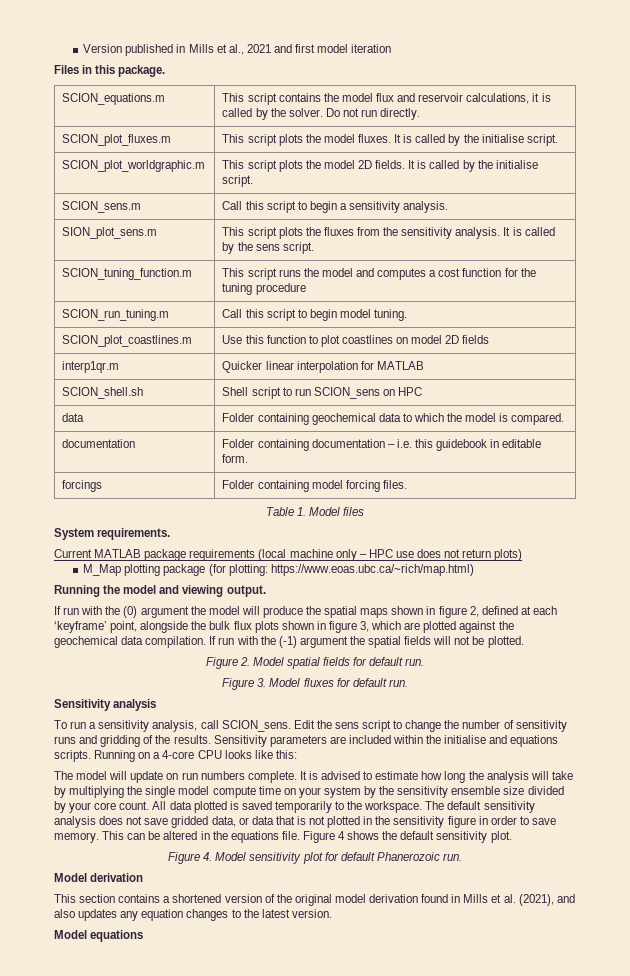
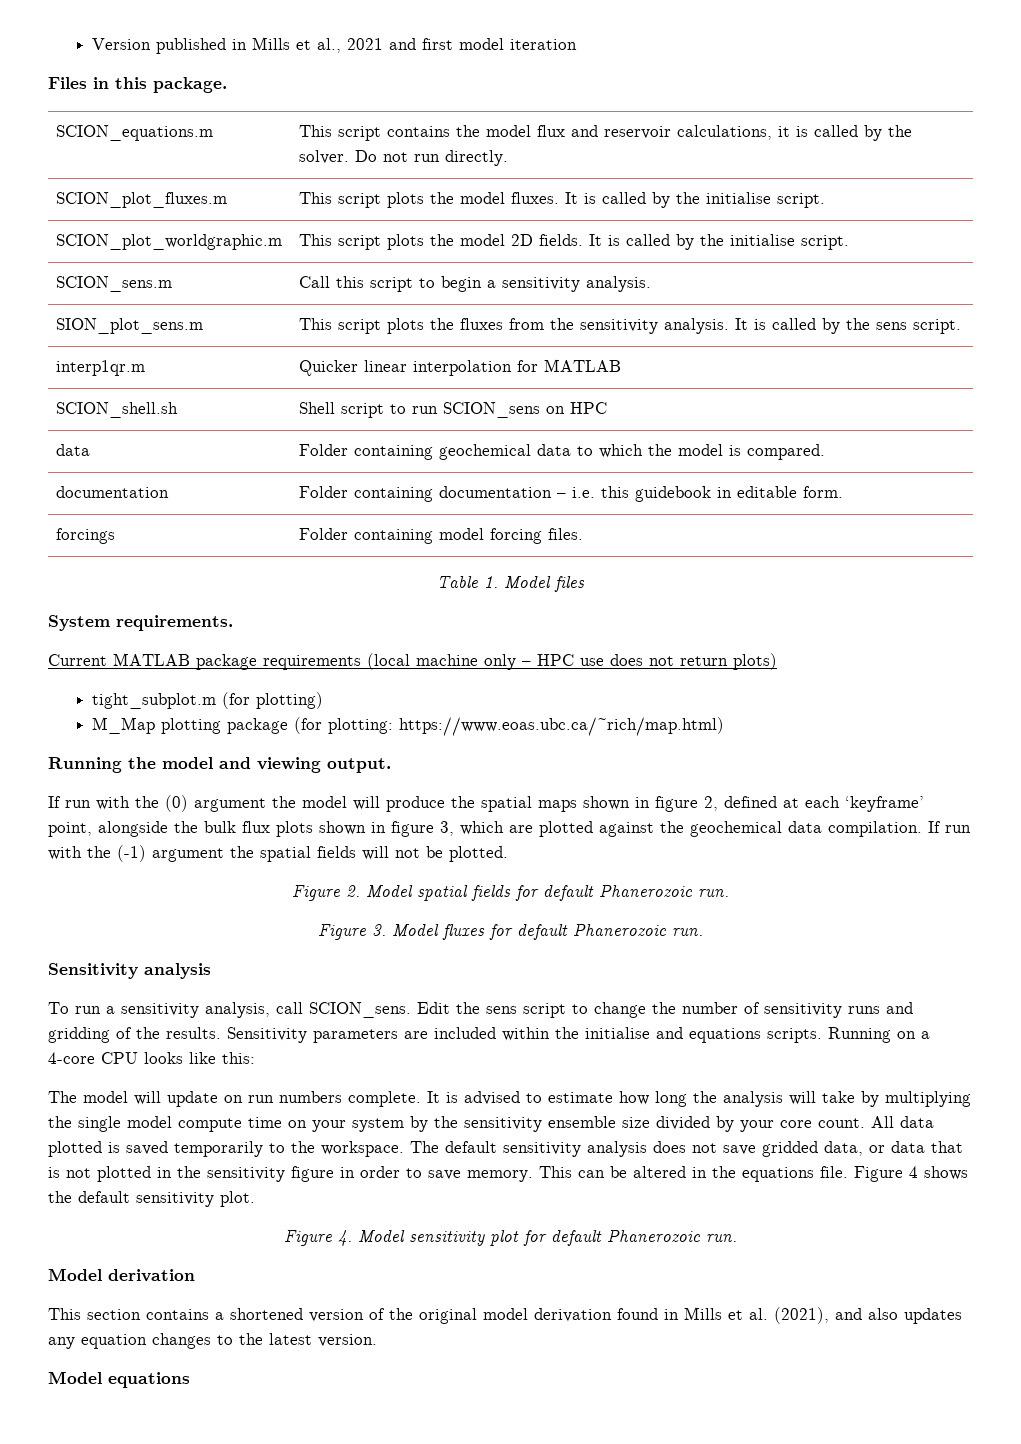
[62,268,193,280] [222,268,536,280] [222,283,306,295] [62,309,170,321] [222,309,408,321] [62,335,193,347] [222,335,490,347] // SCION_tuning_function.m | This script runs the model and computes a cost function for the tuning procedure // SCION_run_tuning.m | Call this script to begin model tuning. // SCION_plot_coastlines.m | Use this function to plot coastlines on model 2D fields -> (962, 326) none
(523, 555) none -> [92,692,324,709] // tight_subplot.m (for plotting)
(404, 661) none -> [599,885,692,897] Phanerozoic
(387, 682) none -> [573,924,666,936] Phanerozoic

